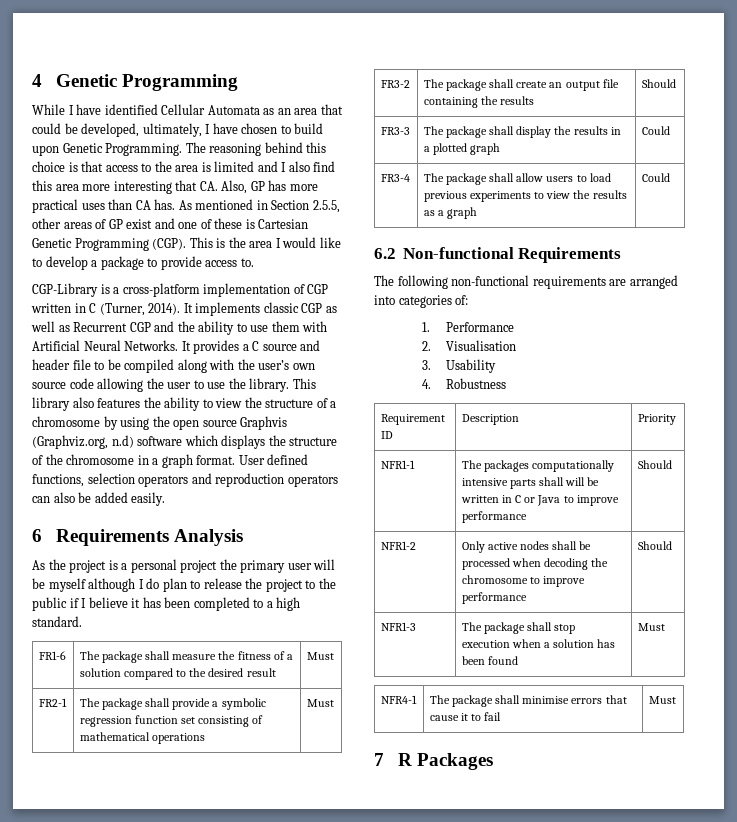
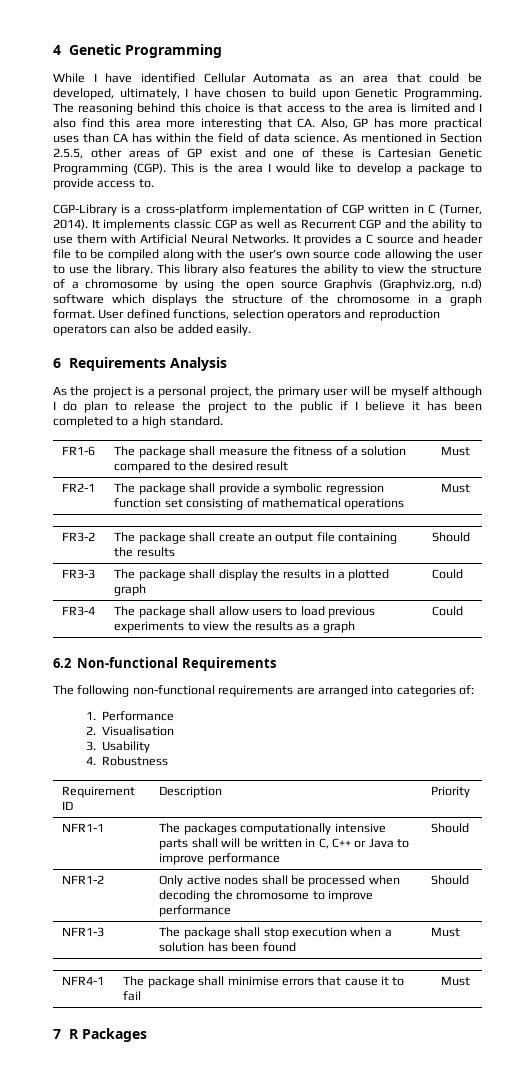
[154,199,176,210] has. -> [132,133,339,143] has within the field of data science.
[180,560,218,573] project -> [209,386,252,398] project,
[515,495,522,503] C -> [318,838,351,849] C, C++

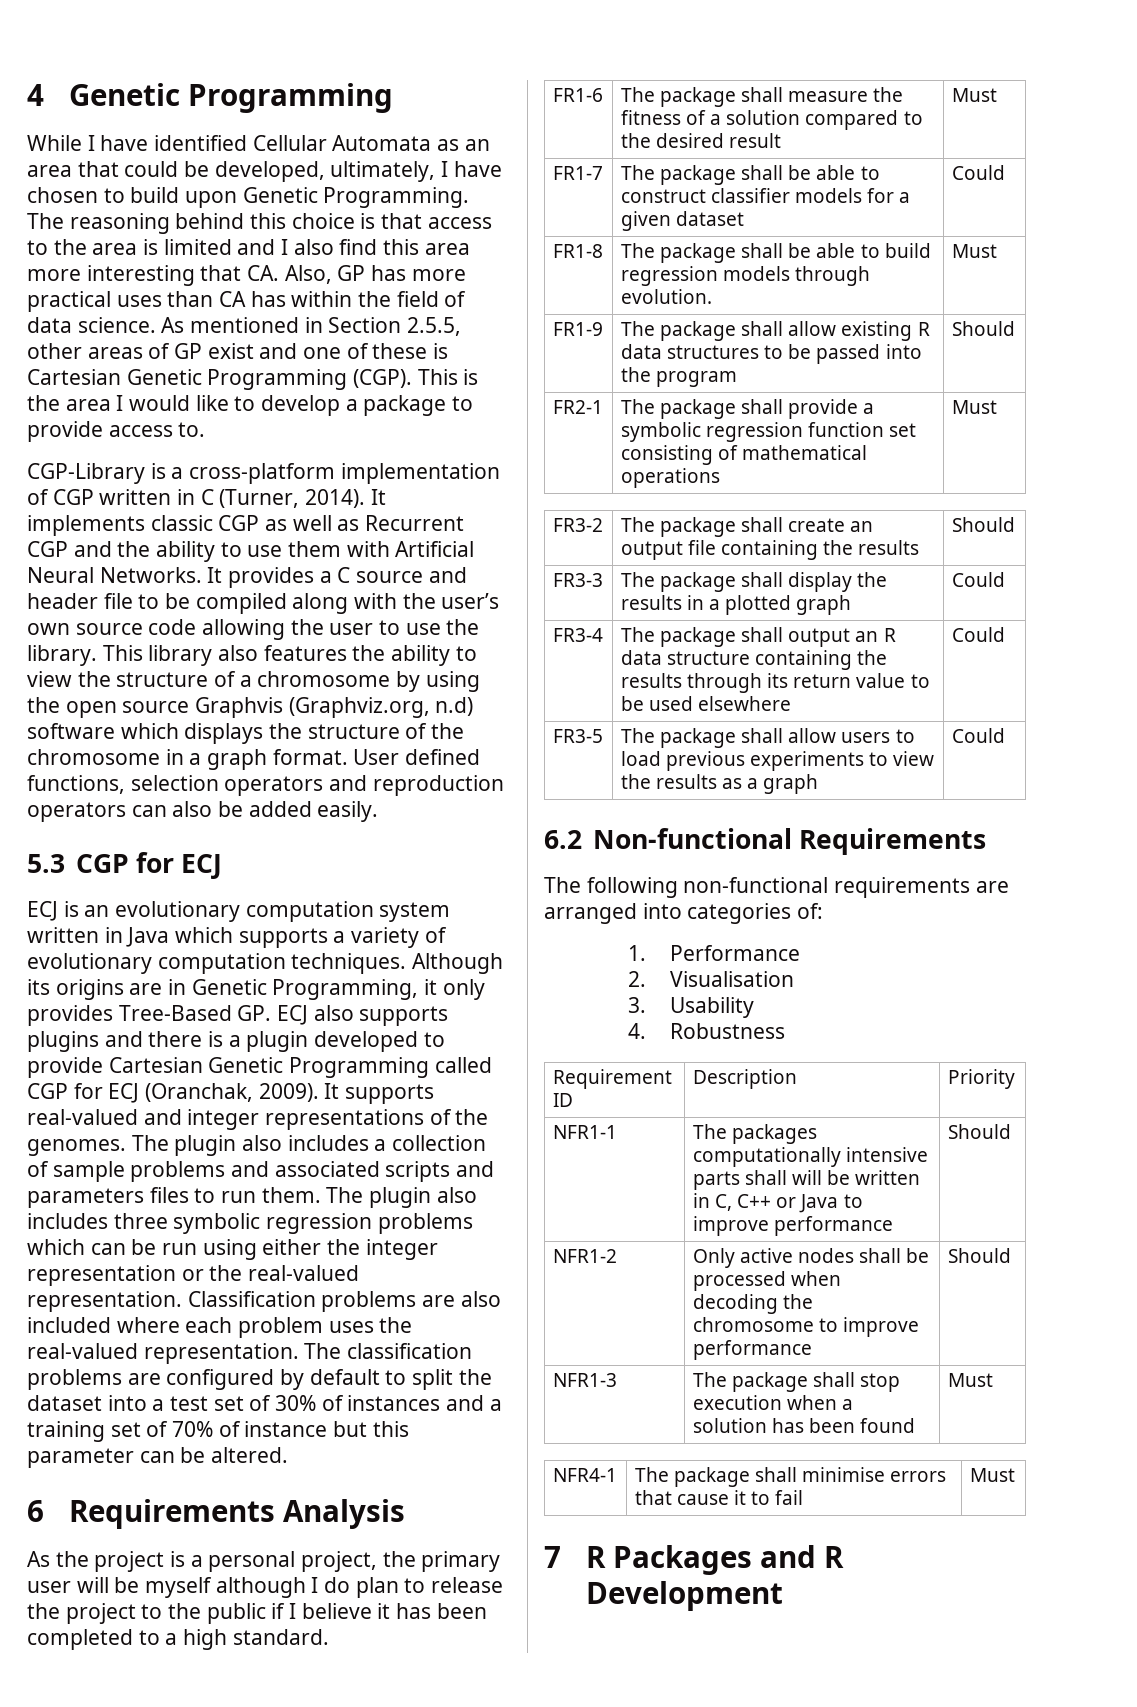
(251, 330) none -> [27,852,222,879] [27,901,451,922] [27,927,447,948] [27,953,504,974] [27,979,485,1000] [27,1005,449,1026] [27,1031,445,1052] [27,1057,492,1078] [27,1083,435,1104] [27,1109,489,1130] [27,1135,487,1156] [27,1161,495,1182] [27,1187,477,1208] [27,1213,473,1234] [27,1239,438,1260] [27,1265,360,1286] [27,1291,501,1312] [27,1317,413,1338] [27,1343,473,1364] [27,1369,492,1390] [27,1395,502,1411] [27,1421,409,1442] [27,1447,289,1468] // 5.3 CGP for ECJ // ECJ is an evolutionary computation system written in Java which supports a variety of evolutionary computation techniques. Although its origins are in Genetic Programming, it only provides Tree-Based GP. ECJ also supports plugins and there is a plugin developed to provide Cartesian Genetic Programming called CGP for ECJ (Oranchak, 2009). It supports real-valued and integer representations of the genomes. The plugin also includes a collection of sample problems and associated scripts and parameters files to run them. The plugin also includes three symbolic regression problems which can be run using either the integer representation or the real-valued representation. Classification problems are also included where each problem uses the real-valued representation. The classification problems are configured by default to split the dataset into a test set of 30% of instances and a training set of 70% of instance but this parameter can be altered.
(471, 451) none -> [552,166,603,180] [620,165,880,185] [620,188,911,203] [620,211,745,231] [951,165,1005,180] [552,244,603,258] [620,243,931,263] [620,266,871,286] [620,289,712,304] [951,244,997,258] [552,322,603,336] [620,321,930,341] [620,344,922,364] [620,367,738,387] [951,321,1015,336] // FR1-7 | The package shall be able to construct classifier models for a given dataset | Could // FR1-8 | The package shall be able to build regression models through evolution. | Must // FR1-9 | The package shall allow existing R data structures to be passed into the program | Should
(96, 611) none -> [620,627,896,647] [620,650,888,670] [620,673,930,693] [620,696,792,711] [951,627,1005,642] [552,729,603,743] | The package shall output an R data structure containing the results through its return value to be used elsewhere | Could // FR3-5
(148, 1035) none -> [759,1545,844,1568] [585,1581,783,1611] and R Development

